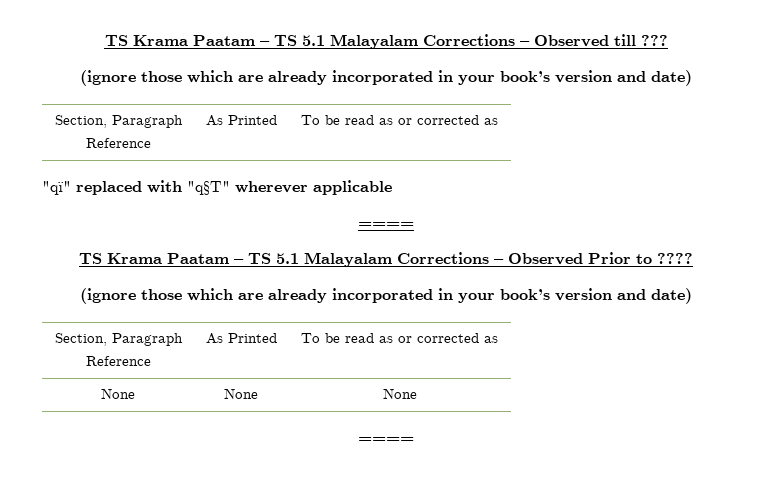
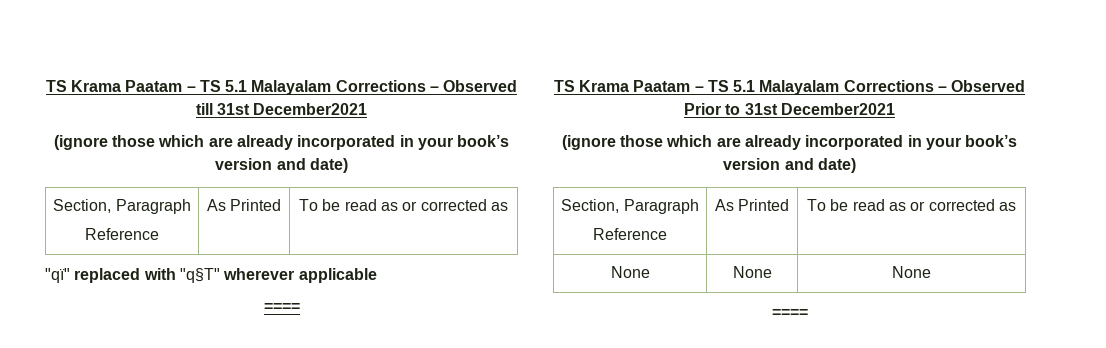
[640,35,668,46] ??? -> [217,103,368,115] 31st December2021
[657,253,693,264] ???? -> [744,103,895,115] 31st December2021

